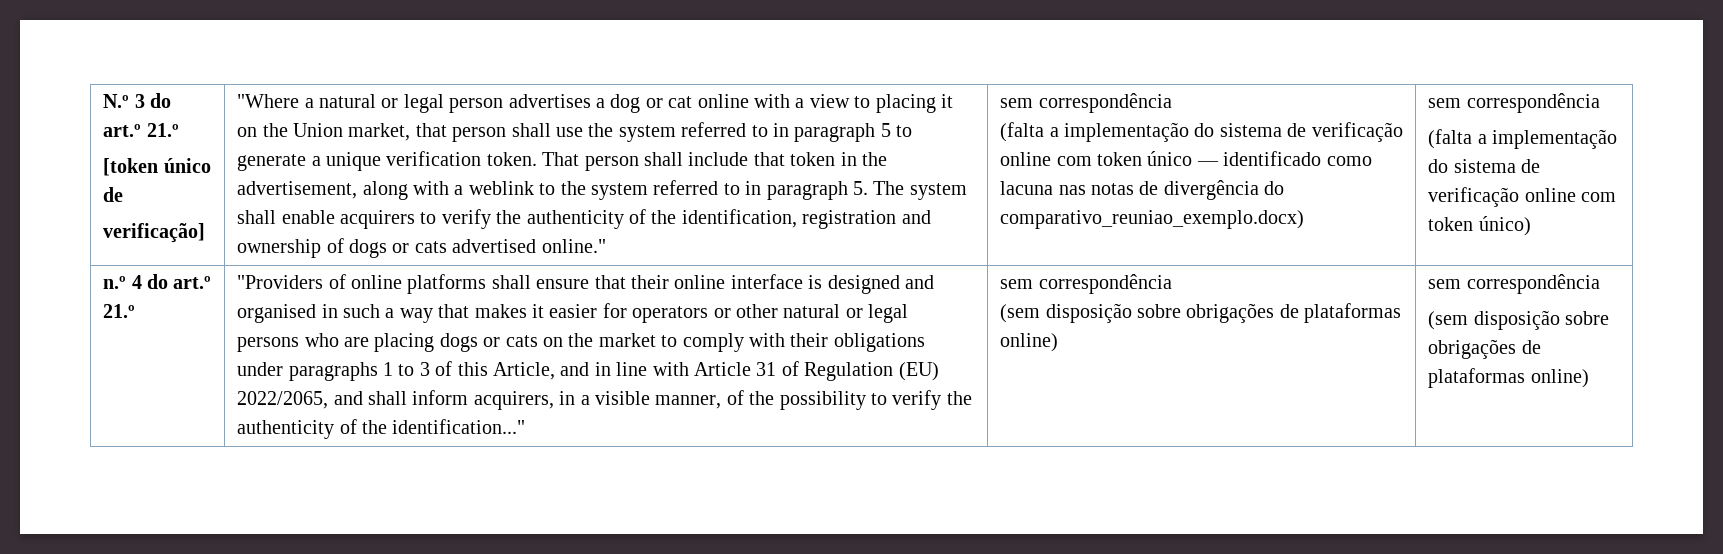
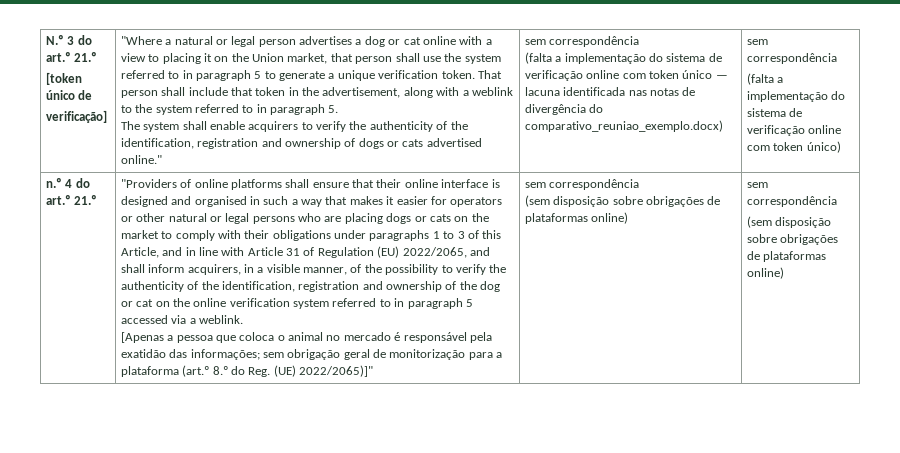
(868, 188) none -> (339, 109) //
[1223,151,1372,166] [1000,181,1054,195] identificado como lacuna -> [524,87,626,96] lacuna identificada
[392,419,526,434] identification..." -> [221,281,501,292] [120,298,473,309] [120,315,243,324] [120,332,492,343] [120,349,503,360] [120,365,374,377] identification, registration and ownership of the dog or cat on the online verification system referred to in paragraph 5 accessed via a weblink. // [Apenas a pessoa que coloca o animal no mercado é responsável pela exatidão das informações; sem obrigação geral de monitorização para a plataforma (art.º 8.º do Reg. (UE) 2022/2065)]"

